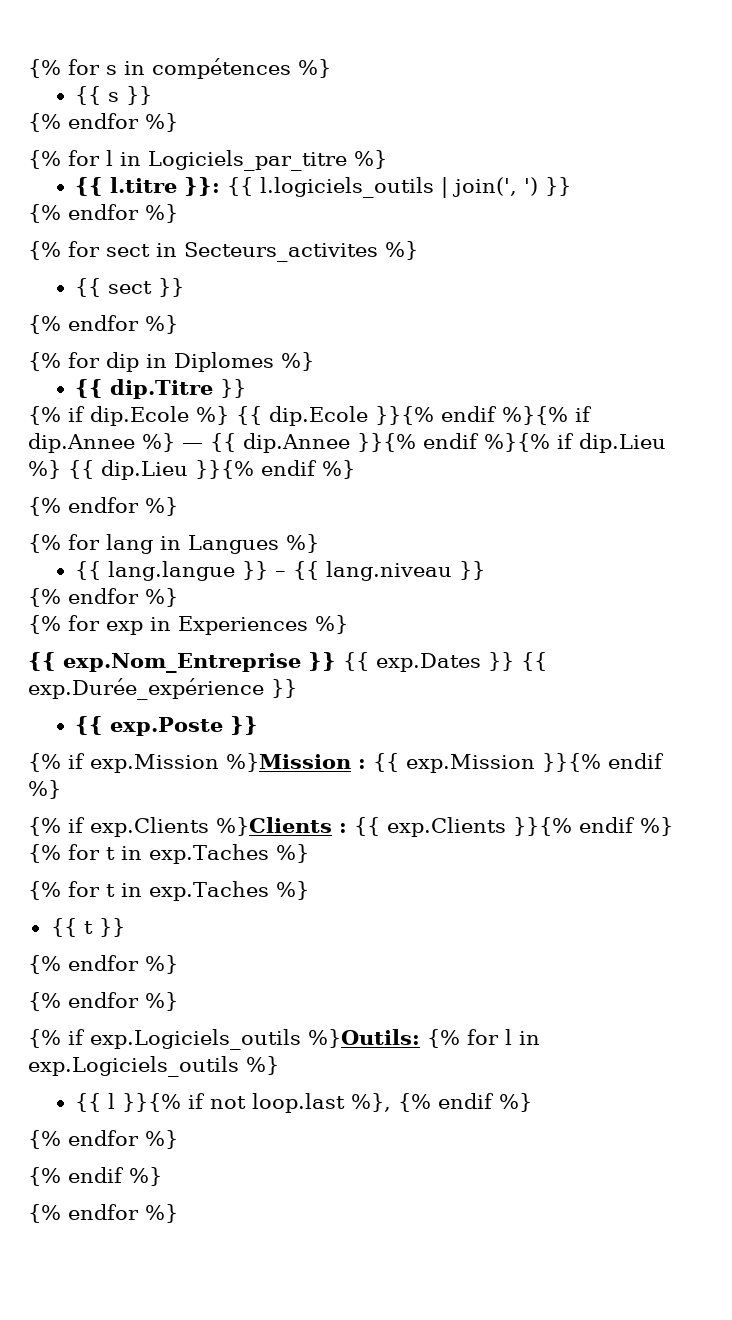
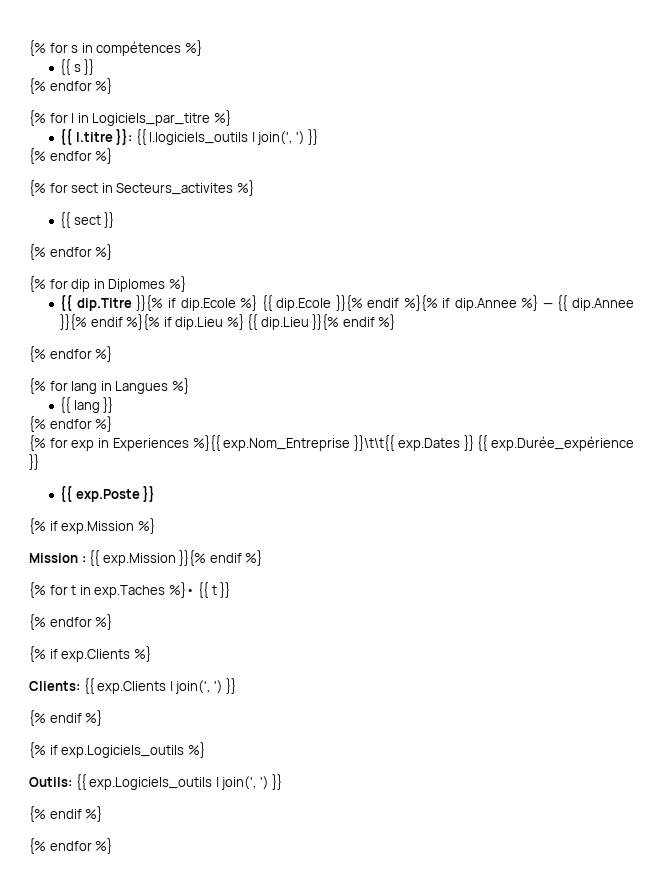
[220,379,247,398] [28,406,61,425] }} // {% -> [136,295,164,311] }}{%
[108,561,453,581] lang.langue }} – {{ lang.niveau -> [73,400,100,413] lang
[315,615,348,634] [28,652,369,673] %} // {{ exp.Nom_Entreprise }} {{ -> [192,435,395,451] %}{{ exp.Nom_Entreprise }}\t\t{{
[226,753,351,772] %}Mission -> [137,518,155,534] [29,553,78,563] %} // Mission
[68,817,673,837] [28,844,309,864] [28,881,309,901] if exp.Clients %}Clients : {{ exp.Clients }}{% endif %} {% for t in exp.Taches %} // {% for t in exp.Taches %} // -> [49,582,195,598] for t in exp.Taches %}•
[68,992,178,1011] [28,1029,540,1050] [28,1056,279,1077] [75,1093,533,1113] [28,1130,178,1149] endfor %} // {% if exp.Logiciels_outils %}Outils: {% for l in exp.Logiciels_outils %} // {{ l }}{% if not loop.last %}, {% endif %} // {% endfor %} -> [49,646,151,662] [29,678,237,694] [29,710,103,726] [29,742,205,758] [29,774,283,790] if exp.Clients %} // Clients: {{ exp.Clients | join(', ') }} // {% endif %} // {% if exp.Logiciels_outils %} // Outils: {{ exp.Logiciels_outils | join(', ') }}

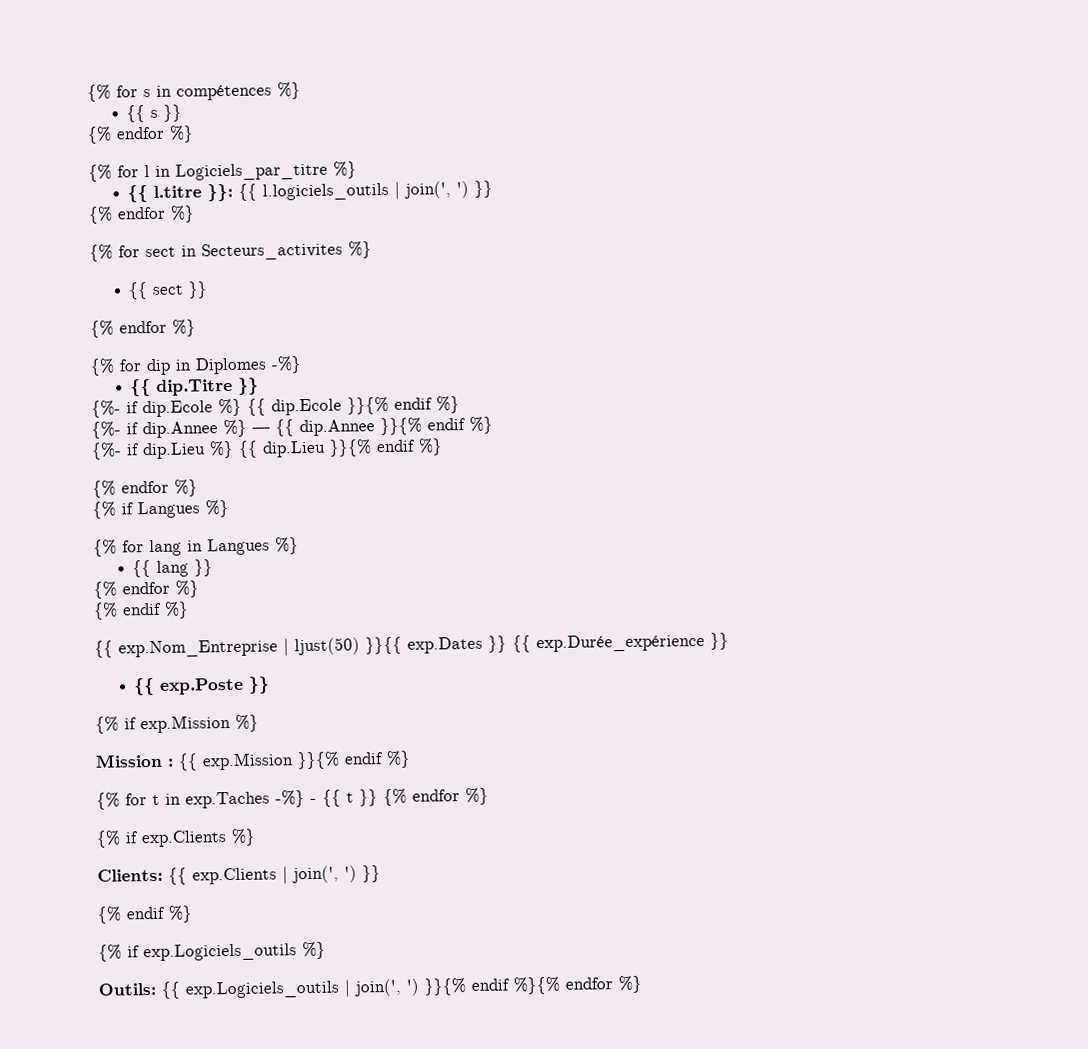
[168,276,186,292] %} -> [271,356,302,374] -%}
[136,295,164,311] }}{% -> [238,377,260,395] [91,400,121,418] }} // {%-
[403,295,438,311] %}{% -> [436,396,460,414] [91,421,121,439] %} // {%-
[126,314,161,330] %}{% -> [469,416,493,434] [91,442,122,460] %} // {%-
(113, 354) none -> [92,500,229,519] // {% if Langues %}
[49,435,395,451] for exp in Experiences %}{{ exp.Nom_Entreprise }}\t\t{{ -> [122,601,189,619] [94,636,402,658] endif %} // {{ exp.Nom_Entreprise | ljust(50) }}{{
[168,582,195,598] %}• -> [275,790,317,808] -%} -
(231, 590) // -> (378, 798) none
[272,774,283,790] [29,806,103,822] [29,838,46,854] }} // {% endif %} // {% -> [424,976,560,996] }}{% endif %}{%

